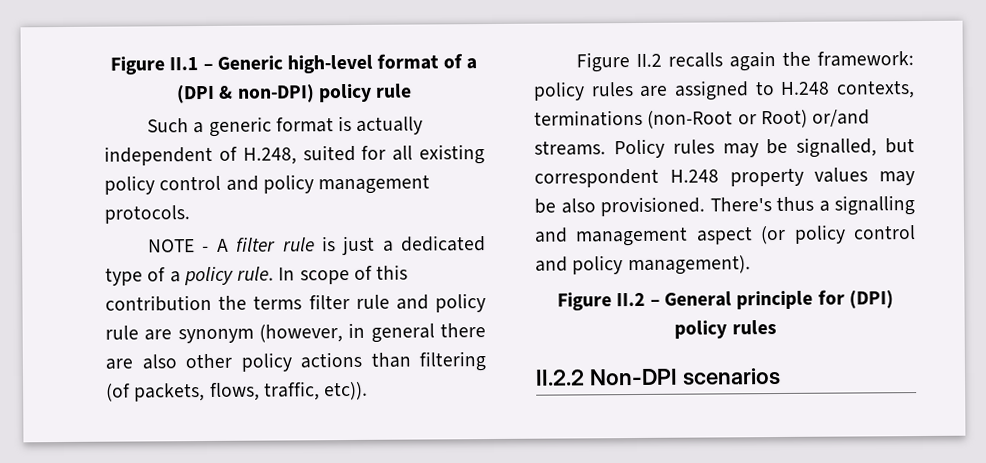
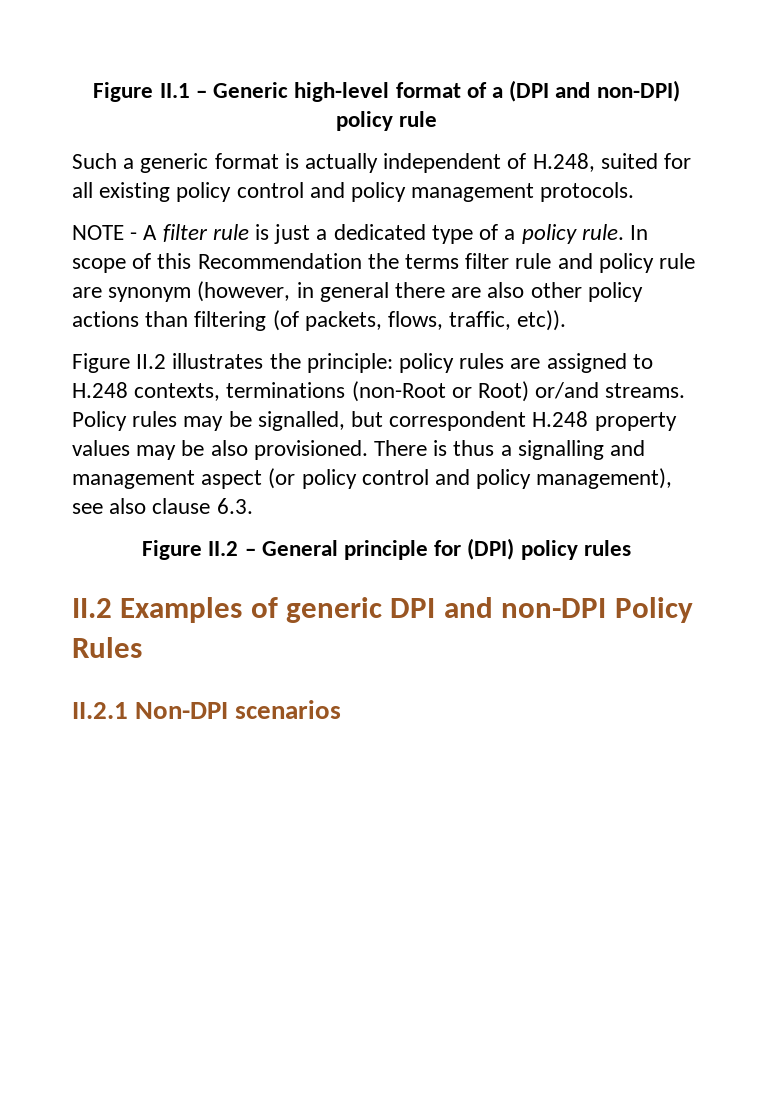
[218,85,234,99] & -> [555,82,591,98] and
[105,294,212,312] contribution -> [197,253,362,269] Recommendation
[668,51,914,72] recalls again the framework: -> [172,353,393,373] illustrates the principle:
[709,197,772,212] There's -> [374,440,448,456] There is
[627,255,751,276] management). -> [536,468,673,489] [72,498,253,514] management), see also clause 6.3.
[535,369,585,386] II.2.2 -> [72,597,693,623] [72,637,142,658] [72,702,128,719] II.2 Examples of generic DPI and non-DPI Policy Rules // II.2.1

